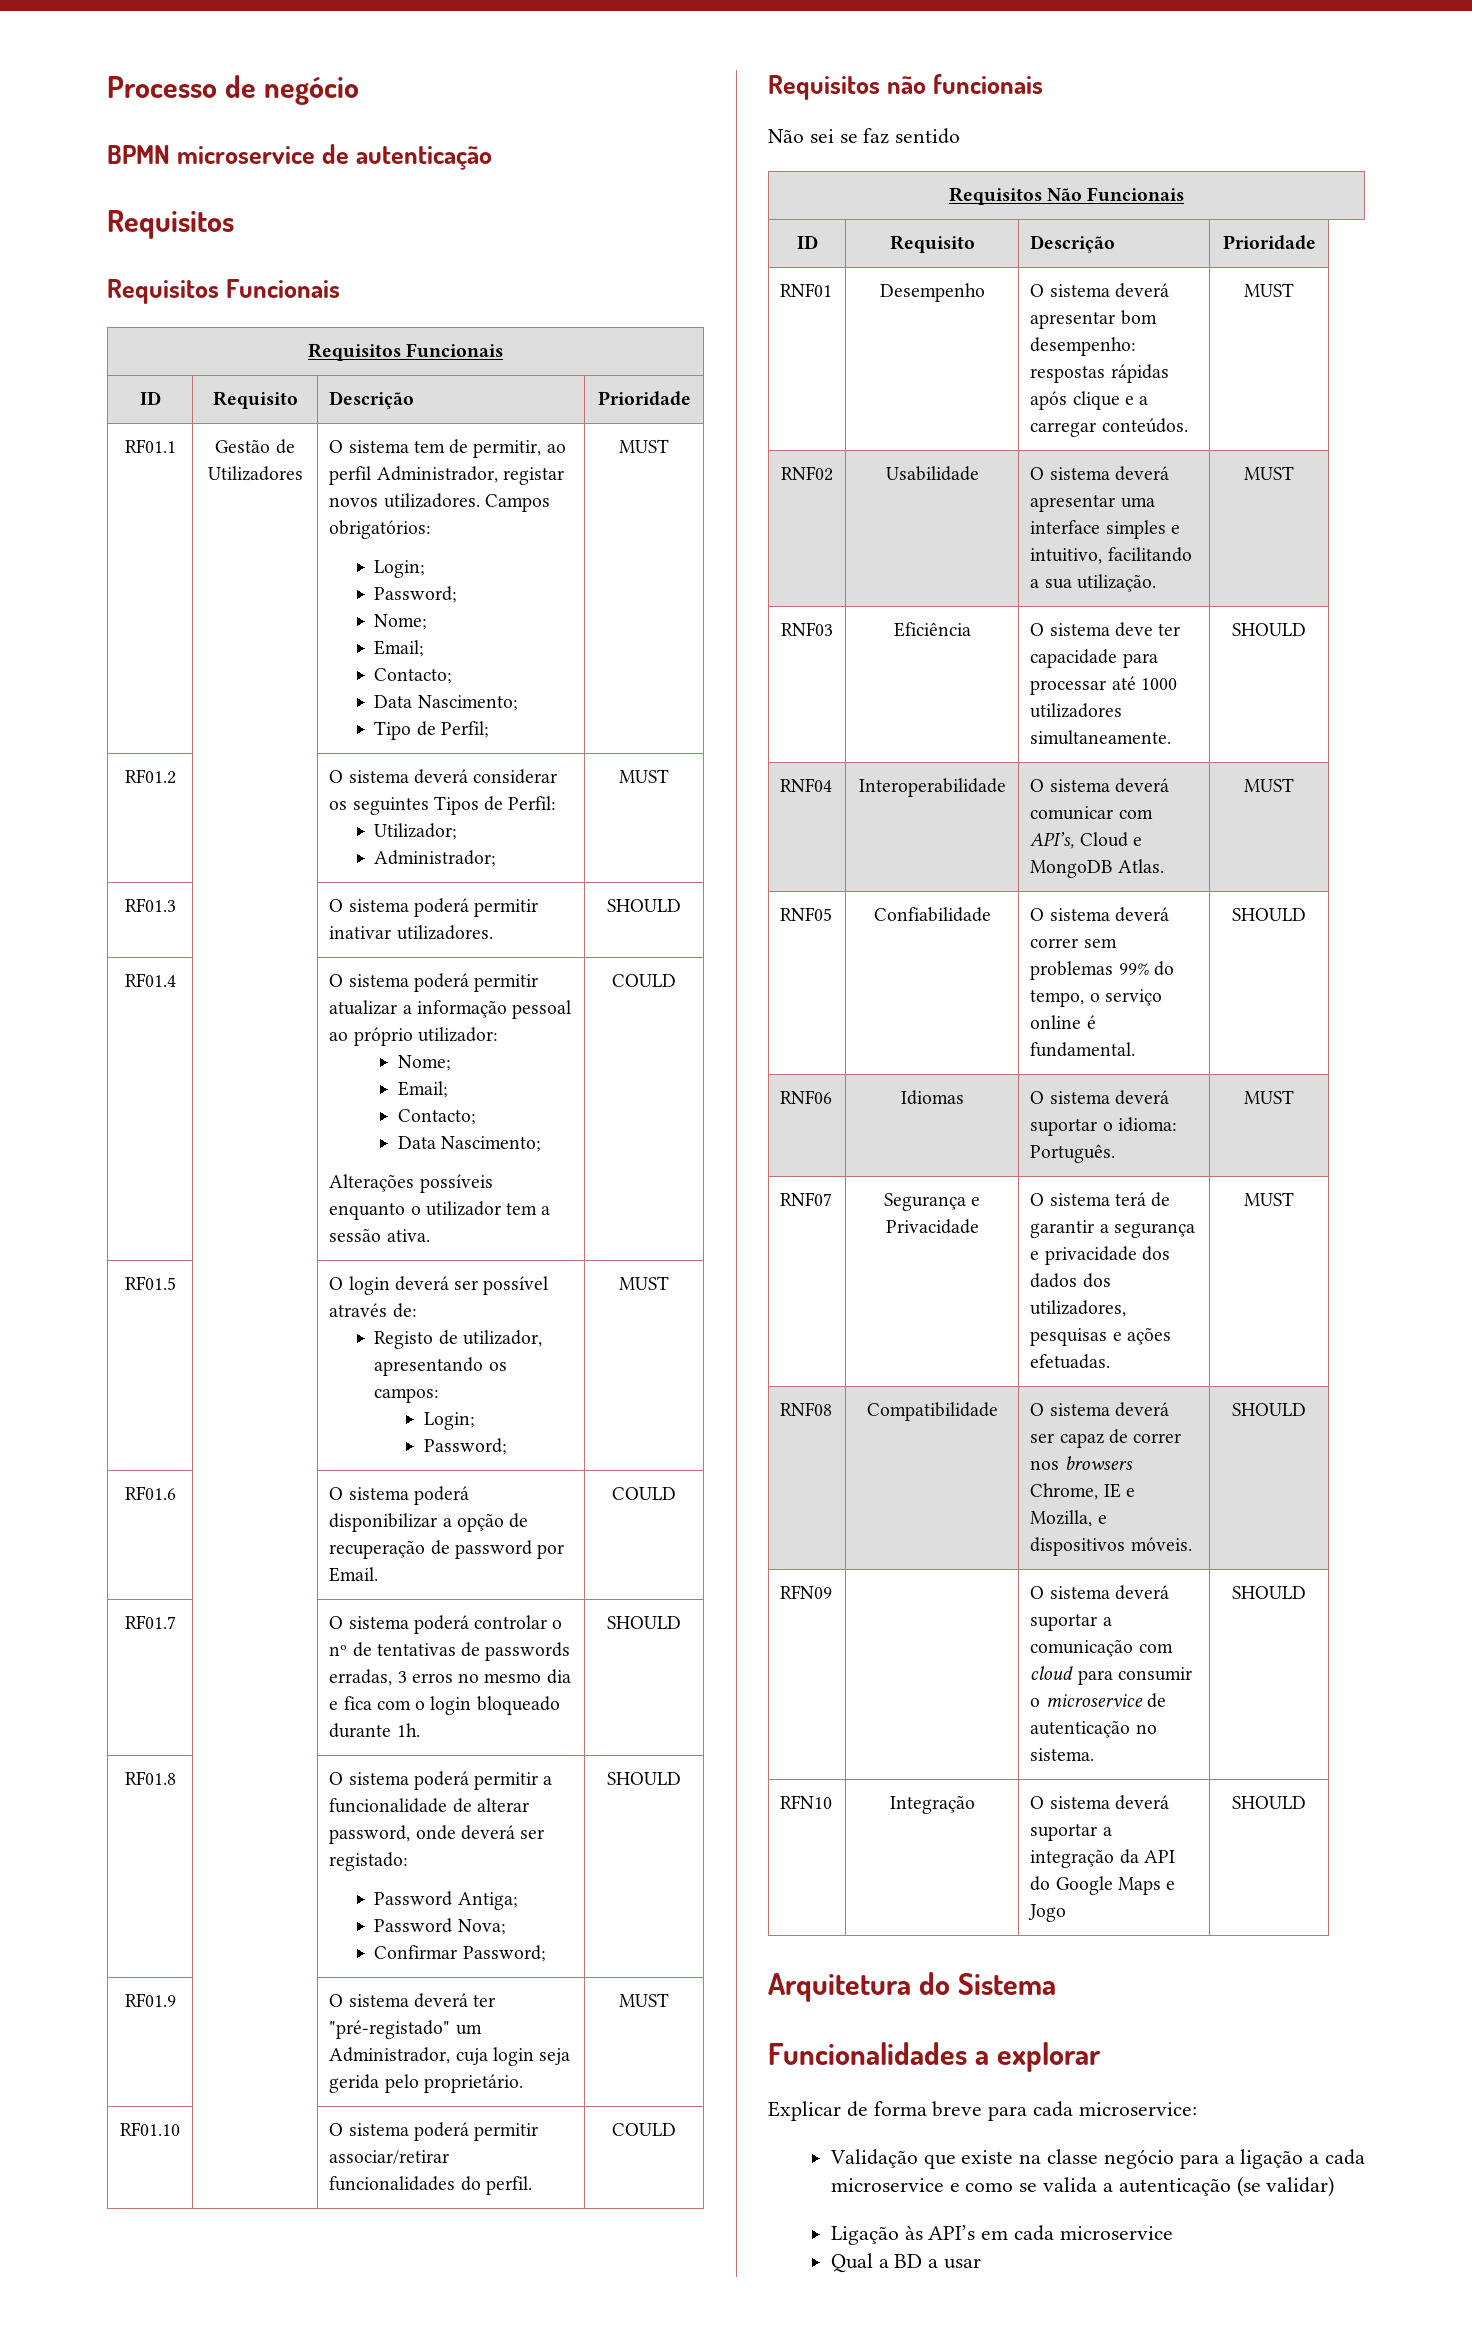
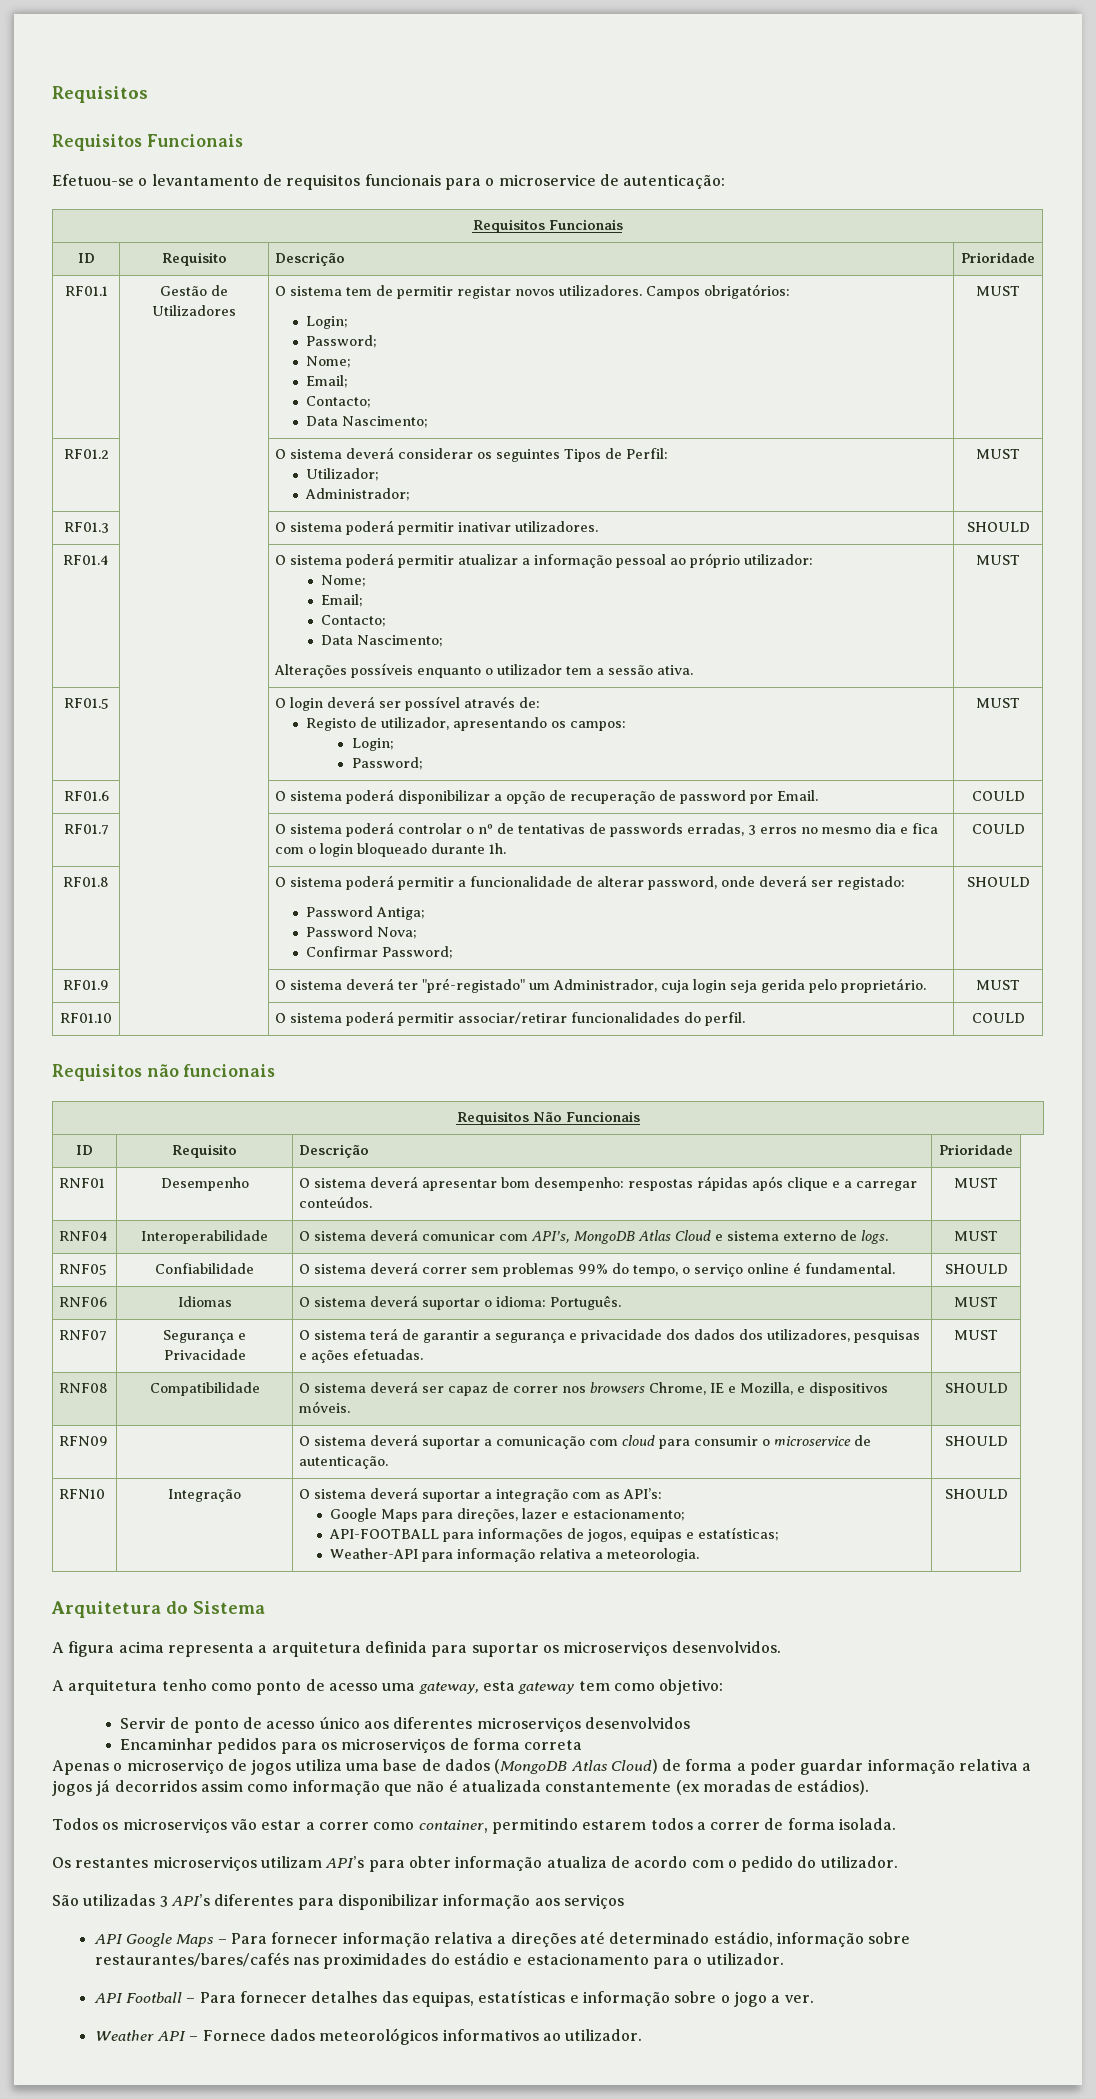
[107,75,360,105] [107,144,493,170] [107,210,234,239] [107,279,341,304] Processo de negócio // BPMN microservice de autenticação // Requisitos // Requisitos Funcionais -> [52,86,148,103] [52,134,243,151] [52,174,726,190] Requisitos // Requisitos Funcionais // Efetuou-se o levantamento de requisitos funcionais para o microservice de autenticação:
[473,440,566,458] [329,466,498,485] permitir, ao perfil Administrador, -> [397,286,454,299] permitir
[374,721,489,740] // Tipo de Perfil; -> (429, 422) none
[612,974,676,987] COULD -> [976,555,1020,565] MUST
[607,1616,681,1629] SHOULD -> [971,824,1025,834] COULD
[768,128,961,144] // Não sei se faz sentido -> (276, 1070) none
[781,466,833,481] [885,466,979,481] [1030,466,1169,481] [1030,495,1155,512] [1030,520,1180,539] [1030,547,1192,564] [1030,574,1156,592] [1244,466,1294,480] [781,622,833,636] [893,622,971,637] [1030,622,1181,637] [1030,649,1158,668] [1030,676,1177,695] [1030,703,1123,718] [1030,730,1172,745] [1232,623,1306,636] // RNF02 | Usabilidade | O sistema deverá apresentar uma interface simples e intuitivo, facilitando a sua utilização. | MUST // RNF03 | Eficiência | O sistema deve ter capacidade para processar até 1000 utilizadores simultaneamente. | SHOULD -> (998, 1183) none
[1079,832,1142,847] [1030,859,1164,878] Cloud e MongoDB Atlas. -> [574,1230,889,1244] MongoDB Atlas Cloud e sistema externo de logs.
[1030,1720,1157,1738] [1030,1748,1095,1761] autenticação no sistema. -> [299,1456,389,1469] autenticação.
[1119,1849,1175,1864] [1030,1876,1176,1895] [1028,1904,1067,1922] [1232,1796,1306,1809] [768,1972,1057,2002] [768,2042,1102,2072] [768,2101,1197,2121] [829,2149,1365,2169] [830,2176,1335,2197] [830,2225,1173,2245] [830,2253,982,2273] da API do Google Maps e Jogo | SHOULD // Arquitetura do Sistema // Funcionalidades a explorar // Explicar de forma breve para cada microservice: // Validação que existe na classe negócio para a ligação a cada microservice e como se valida a autenticação (se validar) // Ligação às API’s em cada microservice // Qual a BD a usar -> [572,1488,663,1499] [330,1508,686,1522] [329,1527,780,1542] [330,1548,700,1562] [944,1489,1008,1499] [51,1601,265,1618] [52,1641,781,1657] [52,1679,724,1695] [119,1717,690,1733] [119,1738,583,1754] [52,1759,1032,1775] [52,1779,870,1796] [52,1818,897,1834] [52,1856,898,1872] [52,1894,624,1910] [93,1931,911,1947] [94,1952,784,1969] [93,1990,814,2007] [94,2028,643,2045] com as API’s: // Google Maps para direções, lazer e estacionamento; // API-FOOTBALL para informações de jogos, equipas e estatísticas; // Weather-API para informação relativa a meteorologia. | SHOULD // Arquitetura do Sistema // A figura acima representa a arquitetura definida para suportar os microserviços desenvolvidos. // A arquitetura tenho como ponto de acesso uma gateway, esta gateway tem como objetivo: // Servir de ponto de acesso único aos diferentes microserviços desenvolvidos // Encaminhar pedidos para os microserviços de forma correta // Apenas o microserviço de jogos utiliza uma base de dados (MongoDB Atlas Cloud) de forma a poder guardar informação relativa a jogos já decorridos assim como informação que não é atualizada constantemente (ex moradas de estádios). // Todos os microserviços vão estar a correr como container, permitindo estarem todos a correr de forma isolada. // Os restantes microserviços utilizam API’s para obter informação atualiza de acordo com o pedido do utilizador. // São utilizadas 3 API’s diferentes para disponibilizar informação aos serviços // API Google Maps – Para fornecer informação relativa a direções até determinado estádio, informação sobre restaurantes/bares/cafés nas proximidades do estádio e estacionamento para o utilizador. // API Football – Para fornecer detalhes das equipas, estatísticas e informação sobre o jogo a ver. // Weather API – Fornece dados meteorológicos informativos ao utilizador.

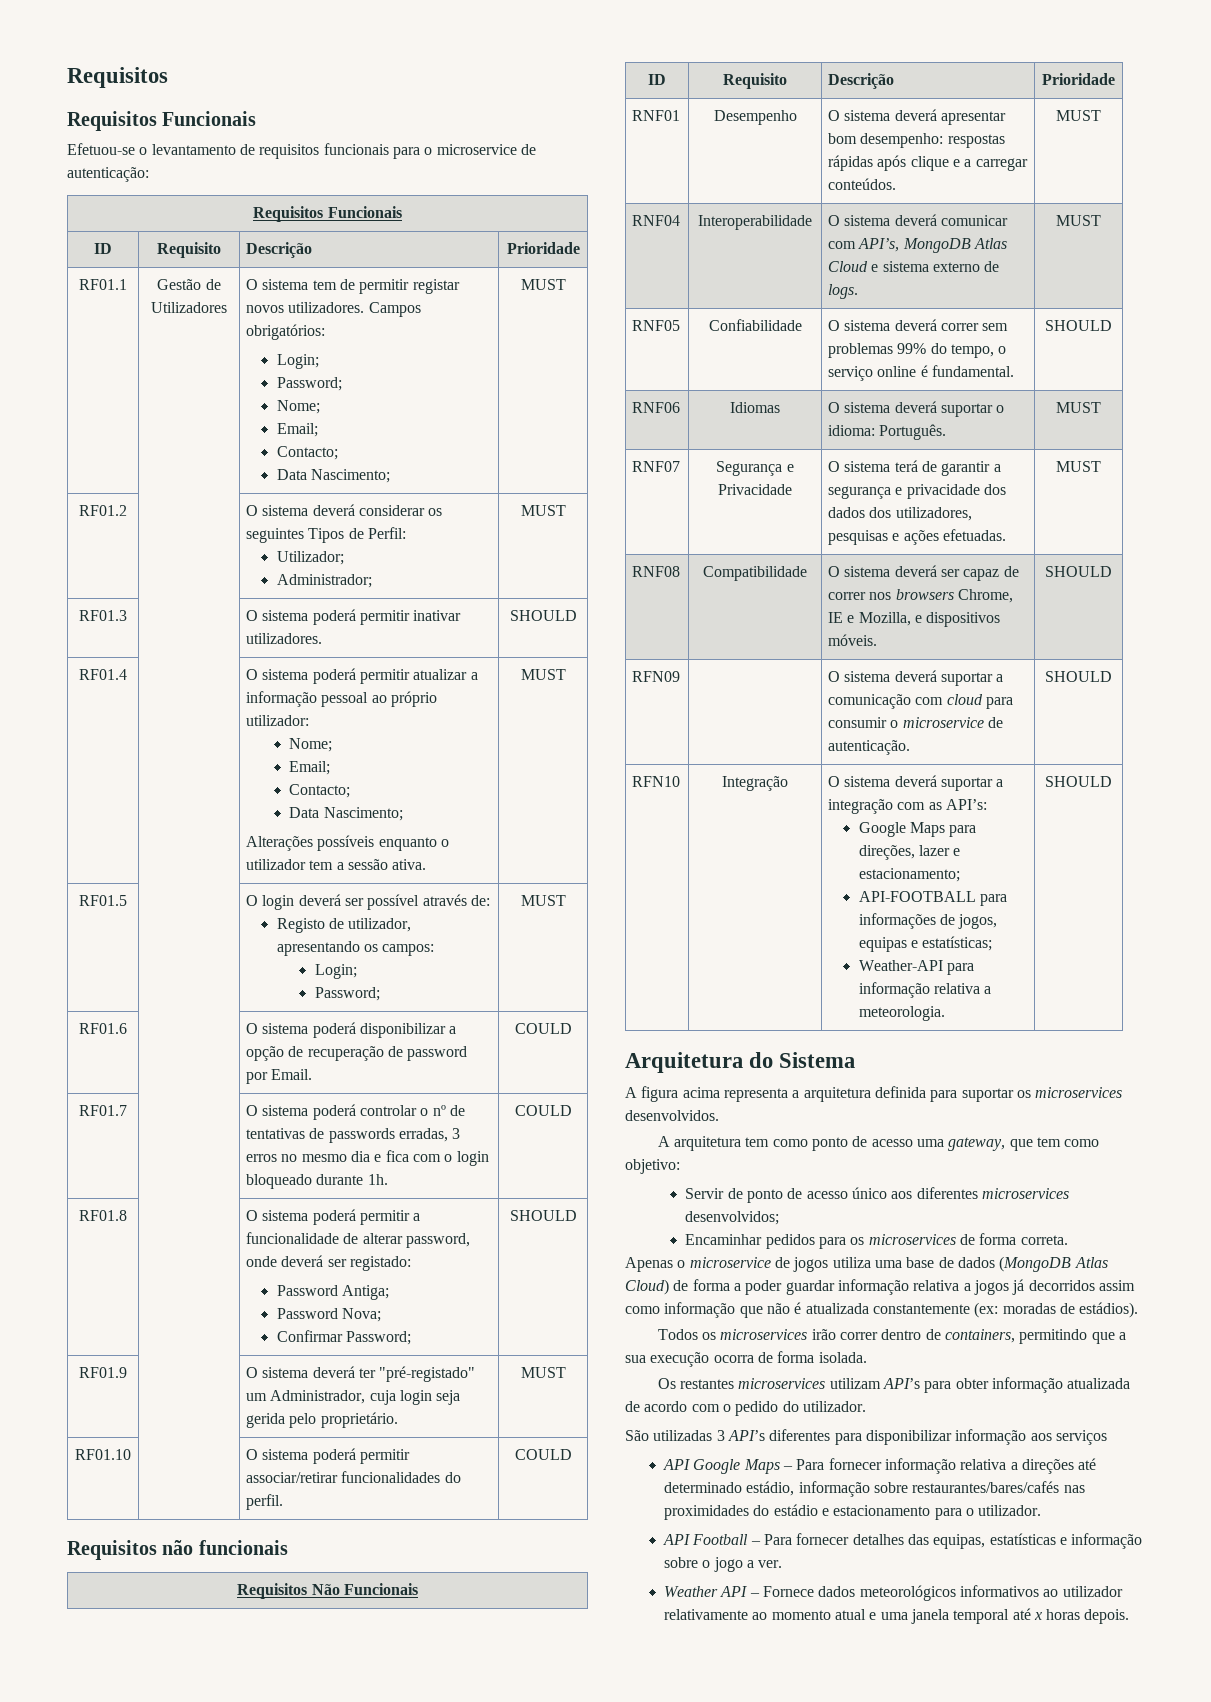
[563,1641,668,1656] microserviços -> [1035,1087,1123,1098] microservices
[161,1679,207,1691] tenho -> [745,1137,770,1147] tem
[482,1681,575,1694] esta gateway -> [1009,1139,1033,1151] que
[476,1717,690,1732] microserviços desenvolvidos -> [981,1188,1069,1199] [685,1211,780,1225] microservices desenvolvidos;
[341,1738,583,1753] microserviços de forma correta -> [868,1233,1068,1245] microservices de forma correta.
[126,1759,224,1774] microserviço -> [689,1257,771,1268] microservice
[675,1780,700,1795] (ex -> [974,1302,999,1318] (ex:
[122,1818,761,1834] microserviços vão estar a correr como container, permitindo estarem todos a correr -> [720,1329,1126,1344] [625,1352,754,1367] microservices irão correr dentro de containers, permitindo que a sua execução ocorra
[152,1856,257,1871] microserviços -> [738,1378,826,1389] microservices
[546,1856,607,1868] atualiza -> [1067,1378,1131,1389] atualizada
[565,2029,643,2041] utilizador. -> [1062,1586,1123,1597] [663,1608,1130,1624] utilizador relativamente ao momento atual e uma janela temporal até x horas depois.

